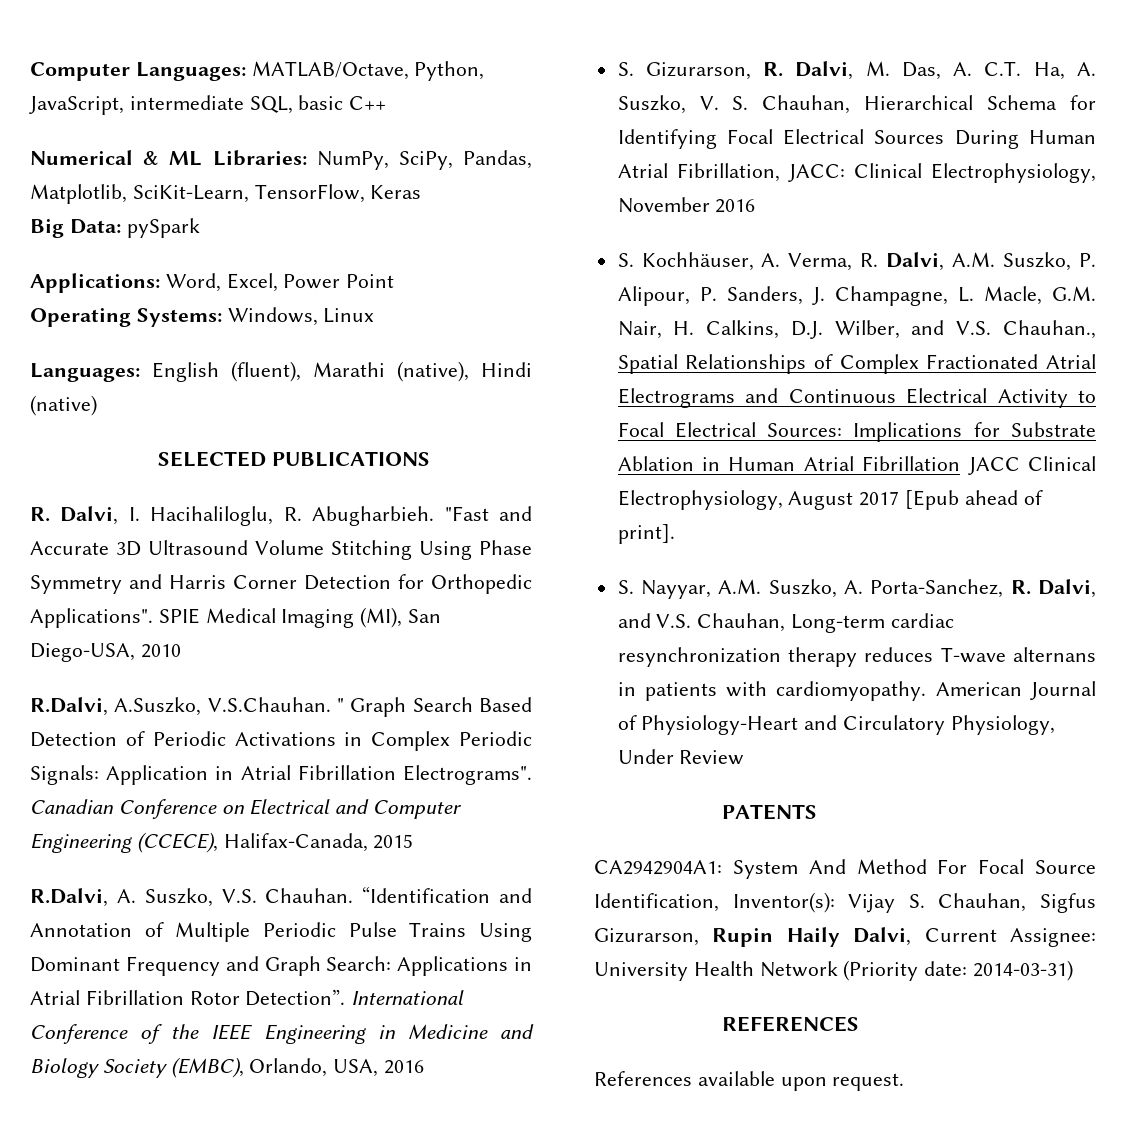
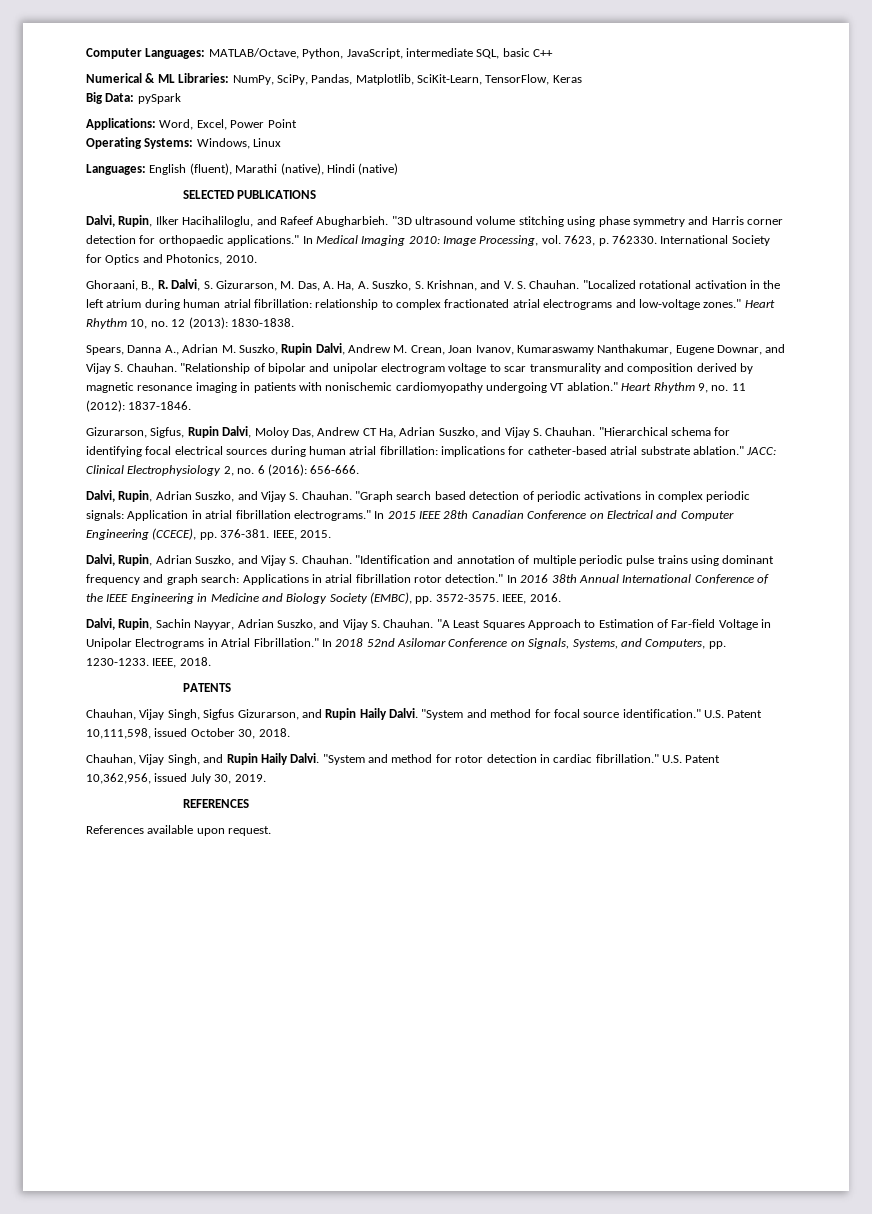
[30,506,532,526] [30,540,532,560] [30,574,532,594] [30,607,442,628] [30,643,181,662] [30,697,532,717] [30,731,532,751] [30,765,532,785] R. Dalvi, I. Hacihaliloglu, R. Abugharbieh. "Fast and Accurate 3D Ultrasound Volume Stitching Using Phase Symmetry and Harris Corner Detection for Orthopedic Applications". SPIE Medical Imaging (MI), San Diego-USA, 2010 // R.Dalvi, A.Suszko, V.S.Chauhan. " Graph Search Based Detection of Periodic Activations in Complex Periodic Signals: Application in Atrial Fibrillation Electrograms". -> [86,215,783,227] [86,235,770,246] [86,254,257,265] [86,279,781,291] [86,299,775,310] [86,317,294,329] [86,343,786,355] [86,363,753,374] [86,382,746,393] [86,400,192,412] [86,426,731,438] [86,446,777,457] [86,464,360,476] [86,490,751,502] [86,510,469,521] Dalvi, Rupin, Ilker Hacihaliloglu, and Rafeef Abugharbieh. "3D ultrasound volume stitching using phase symmetry and Harris corner detection for orthopaedic applications." In Medical Imaging 2010: Image Processing, vol. 7623, p. 762330. International Society for Optics and Photonics, 2010. // Ghoraani, B., R. Dalvi, S. Gizurarson, M. Das, A. Ha, A. Suszko, S. Krishnan, and V. S. Chauhan. "Localized rotational activation in the left atrium during human atrial fibrillation: relationship to complex fractionated atrial electrograms and low-voltage zones." Heart Rhythm 10, no. 12 (2013): 1830-1838. // Spears, Danna A., Adrian M. Suszko, Rupin Dalvi, Andrew M. Crean, Joan Ivanov, Kumaraswamy Nanthakumar, Eugene Downar, and Vijay S. Chauhan. "Relationship of bipolar and unipolar electrogram voltage to scar transmurality and composition derived by magnetic resonance imaging in patients with nonischemic cardiomyopathy undergoing VT ablation." Heart Rhythm 9, no. 11 (2012): 1837-1846. // Gizurarson, Sigfus, Rupin Dalvi, Moloy Das, Andrew CT Ha, Adrian Suszko, and Vijay S. Chauhan. "Hierarchical schema for identifying focal electrical sources during human atrial fibrillation: implications for catheter-based atrial substrate ablation." JACC: Clinical Electrophysiology 2, no. 6 (2016): 656-666. // Dalvi, Rupin, Adrian Suszko, and Vijay S. Chauhan. "Graph search based detection of periodic activations in complex periodic signals: Application in atrial fibrillation electrograms." In 2015 IEEE 28th
[223,833,414,852] [30,886,532,907] [30,922,532,942] [30,956,532,976] [30,989,346,1006] Halifax-Canada, 2015 // R.Dalvi, A. Suszko, V.S. Chauhan. “Identification and Annotation of Multiple Periodic Pulse Trains Using Dominant Frequency and Graph Search: Applications in Atrial Fibrillation Rotor Detection”. -> [199,529,331,540] [86,554,775,566] [86,574,619,585] pp. 376-381. IEEE, 2015. // Dalvi, Rupin, Adrian Suszko, and Vijay S. Chauhan. "Identification and annotation of multiple periodic pulse trains using dominant frequency and graph search: Applications in atrial fibrillation rotor detection." In 2016 38th Annual
[249,1058,425,1077] [617,61,1096,80] [617,95,1096,114] [617,129,1096,149] [617,163,1096,183] [617,197,756,213] [617,252,1096,271] [617,286,1096,306] [617,320,1096,339] [617,354,1096,374] [617,388,1096,408] [617,422,1096,442] [617,456,1096,475] [617,490,1043,510] [617,524,675,544] [617,579,1096,599] [617,613,954,633] [617,647,1096,667] [617,681,1096,701] [617,715,1055,735] [617,749,745,765] [722,804,818,820] [594,859,1096,879] [594,892,1027,913] Orlando, USA, 2016 // S. Gizurarson, R. Dalvi, M. Das, A. C.T. Ha, A. Suszko, V. S. Chauhan, Hierarchical Schema for Identifying Focal Electrical Sources During Human Atrial Fibrillation, JACC: Clinical Electrophysiology, November 2016 // S. Kochhäuser, A. Verma, R. Dalvi, A.M. Suszko, P. Alipour, P. Sanders, J. Champagne, L. Macle, G.M. Nair, H. Calkins, D.J. Wilber, and V.S. Chauhan., Spatial Relationships of Complex Fractionated Atrial Electrograms and Continuous Electrical Activity to Focal Electrical Sources: Implications for Substrate Ablation in Human Atrial Fibrillation JACC Clinical Electrophysiology, August 2017 [Epub ahead of print]. // S. Nayyar, A.M. Suszko, A. Porta-Sanchez, R. Dalvi, and V.S. Chauhan, Long-term cardiac resynchronization therapy reduces T-wave alternans in patients with cardiomyopathy. American Journal of Physiology-Heart and Circulatory Physiology, Under Review // PATENTS // CA2942904A1: System And Method For Focal Source Identification, Inventor(s): Vijay S. Chauhan, -> [415,593,561,604] [86,618,772,630] [86,638,726,649] [86,657,211,668] [182,683,231,692] [86,709,200,720] pp. 3572-3575. IEEE, 2016. // Dalvi, Rupin, Sachin Nayyar, Adrian Suszko, and Vijay S. Chauhan. "A Least Squares Approach to Estimation of Far-field Voltage in Unipolar Electrograms in Atrial Fibrillation." In 2018 52nd Asilomar Conference on Signals, Systems, and Computers, pp. 1230-1233. IEEE, 2018. // PATENTS // Chauhan, Vijay Singh,
[712,927,1096,947] [594,960,1074,981] Rupin Haily Dalvi, Current Assignee: University Health Network (Priority date: 2014-03-31) -> [301,708,763,720] [86,728,290,739] [86,753,721,765] [86,773,266,784] and Rupin Haily Dalvi. "System and method for focal source identification." U.S. Patent 10,111,598, issued October 30, 2018. // Chauhan, Vijay Singh, and Rupin Haily Dalvi. "System and method for rotor detection in cardiac fibrillation." U.S. Patent 10,362,956, issued July 30, 2019.

